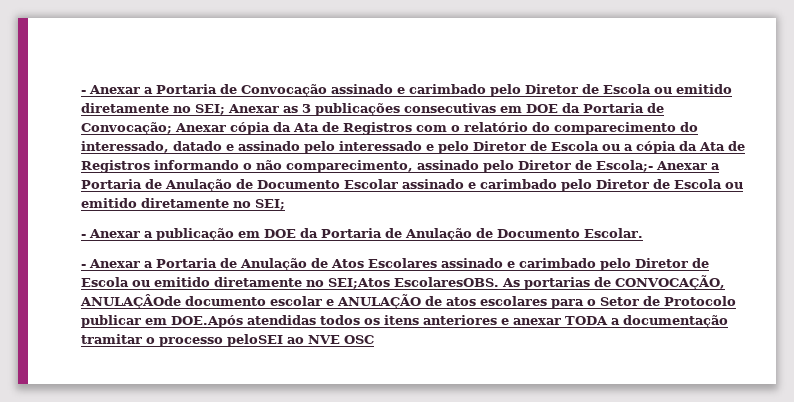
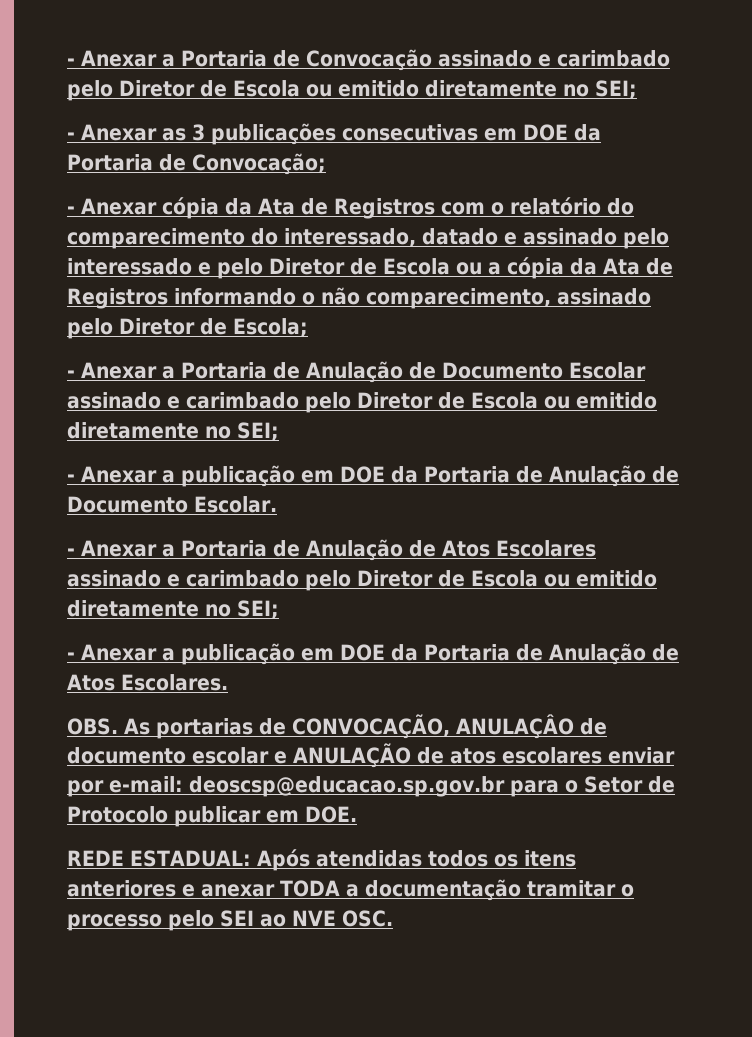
(225, 109) none -> [67,132,75,140] // -
(172, 128) none -> [67,206,75,214] // -
[596,160,653,172] Escola;- -> [233,318,308,337] [67,370,75,378] Escola; // -
[328,277,499,289] SEI;Atos EscolaresOBS. -> [237,600,279,619] [67,643,679,665] [67,674,228,691] [67,718,118,735] SEI; // - Anexar a publicação em DOE da Portaria de Anulação de Atos Escolares. // OBS.
[80,294,181,309] ANULAÇÂOde -> [456,714,607,739] ANULAÇÂO de
(547, 301) none -> [608,747,675,764] [67,776,505,797] enviar por e-mail: deoscsp@educacao.sp.gov.br
[171,315,243,328] DOE.Após -> [305,806,357,823] [67,849,310,871] DOE. // REDE ESTADUAL: Após
[227,334,283,347] peloSEI -> [168,910,254,931] pelo SEI
[344,335,374,344] OSC -> [342,910,393,927] OSC.

